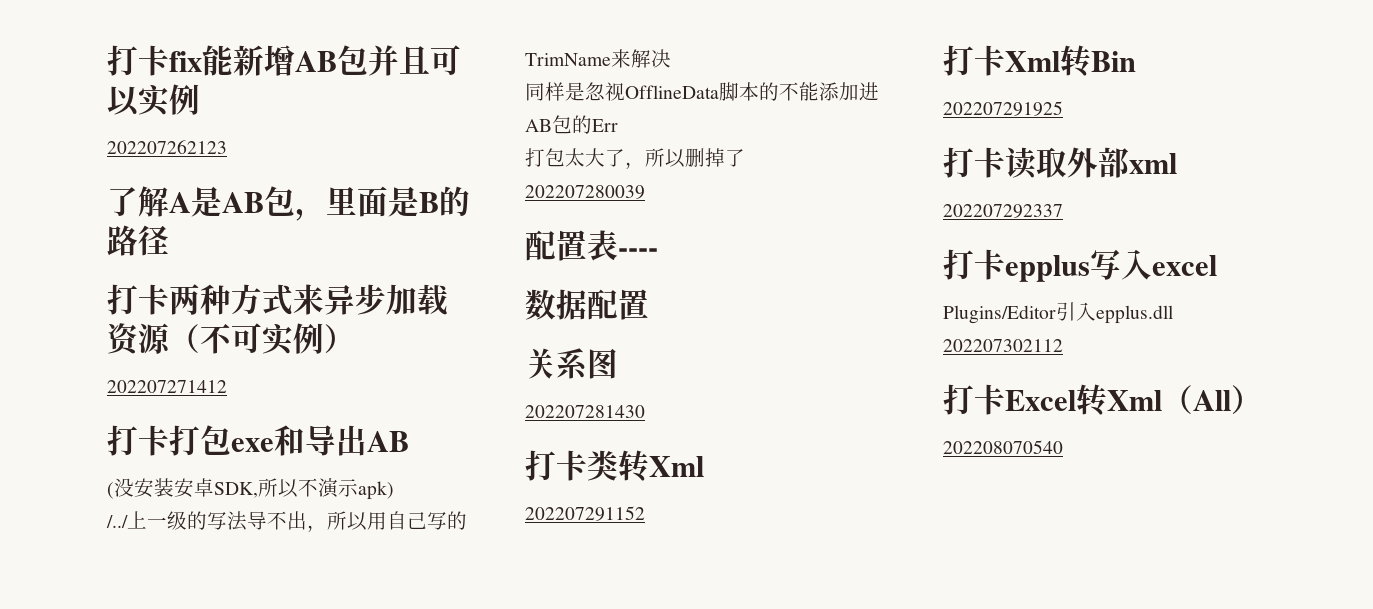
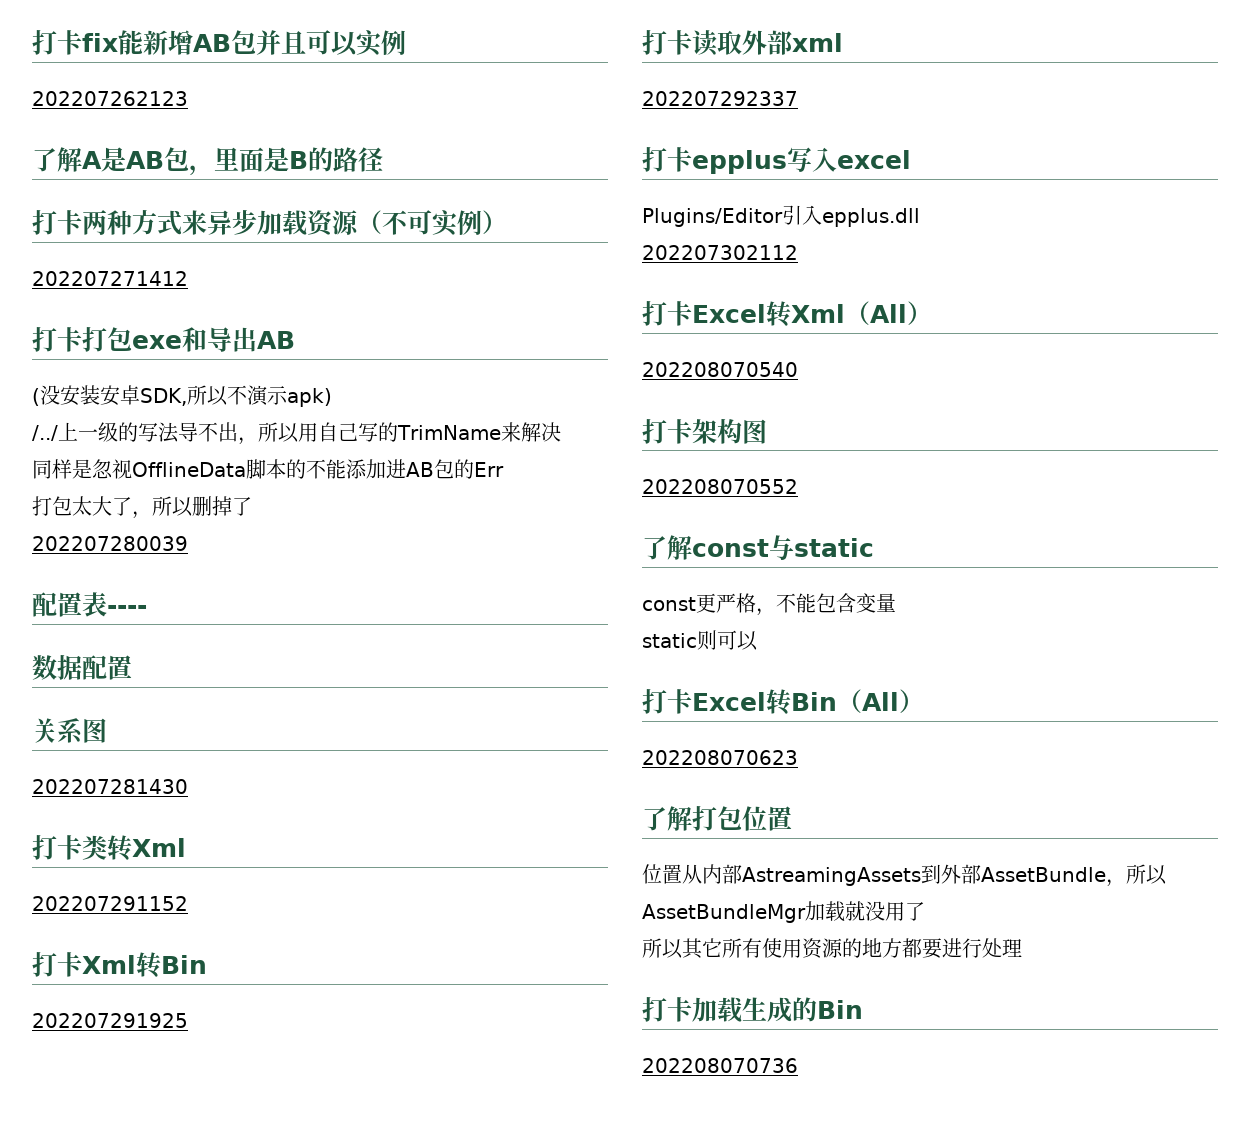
(1063, 447) none -> [642,418,767,444] [642,479,798,494] [642,535,874,560] [642,593,896,616] [642,630,758,651] [642,689,924,715] [642,750,798,765] [642,806,792,831] [642,864,1167,887] [642,901,925,923] [642,938,1022,959] [642,997,863,1023] [642,1058,798,1073] // 打卡架构图 // 202208070552 // 了解const与static // const更严格，不能包含变量 // static则可以 // 打卡Excel转Bin（All） // 202208070623 // 了解打包位置 // 位置从内部AstreamingAssets到外部AssetBundle，所以AssetBundleMgr加载就没用了 // 所以其它所有使用资源的地方都要进行处理 // 打卡加载生成的Bin // 202208070736

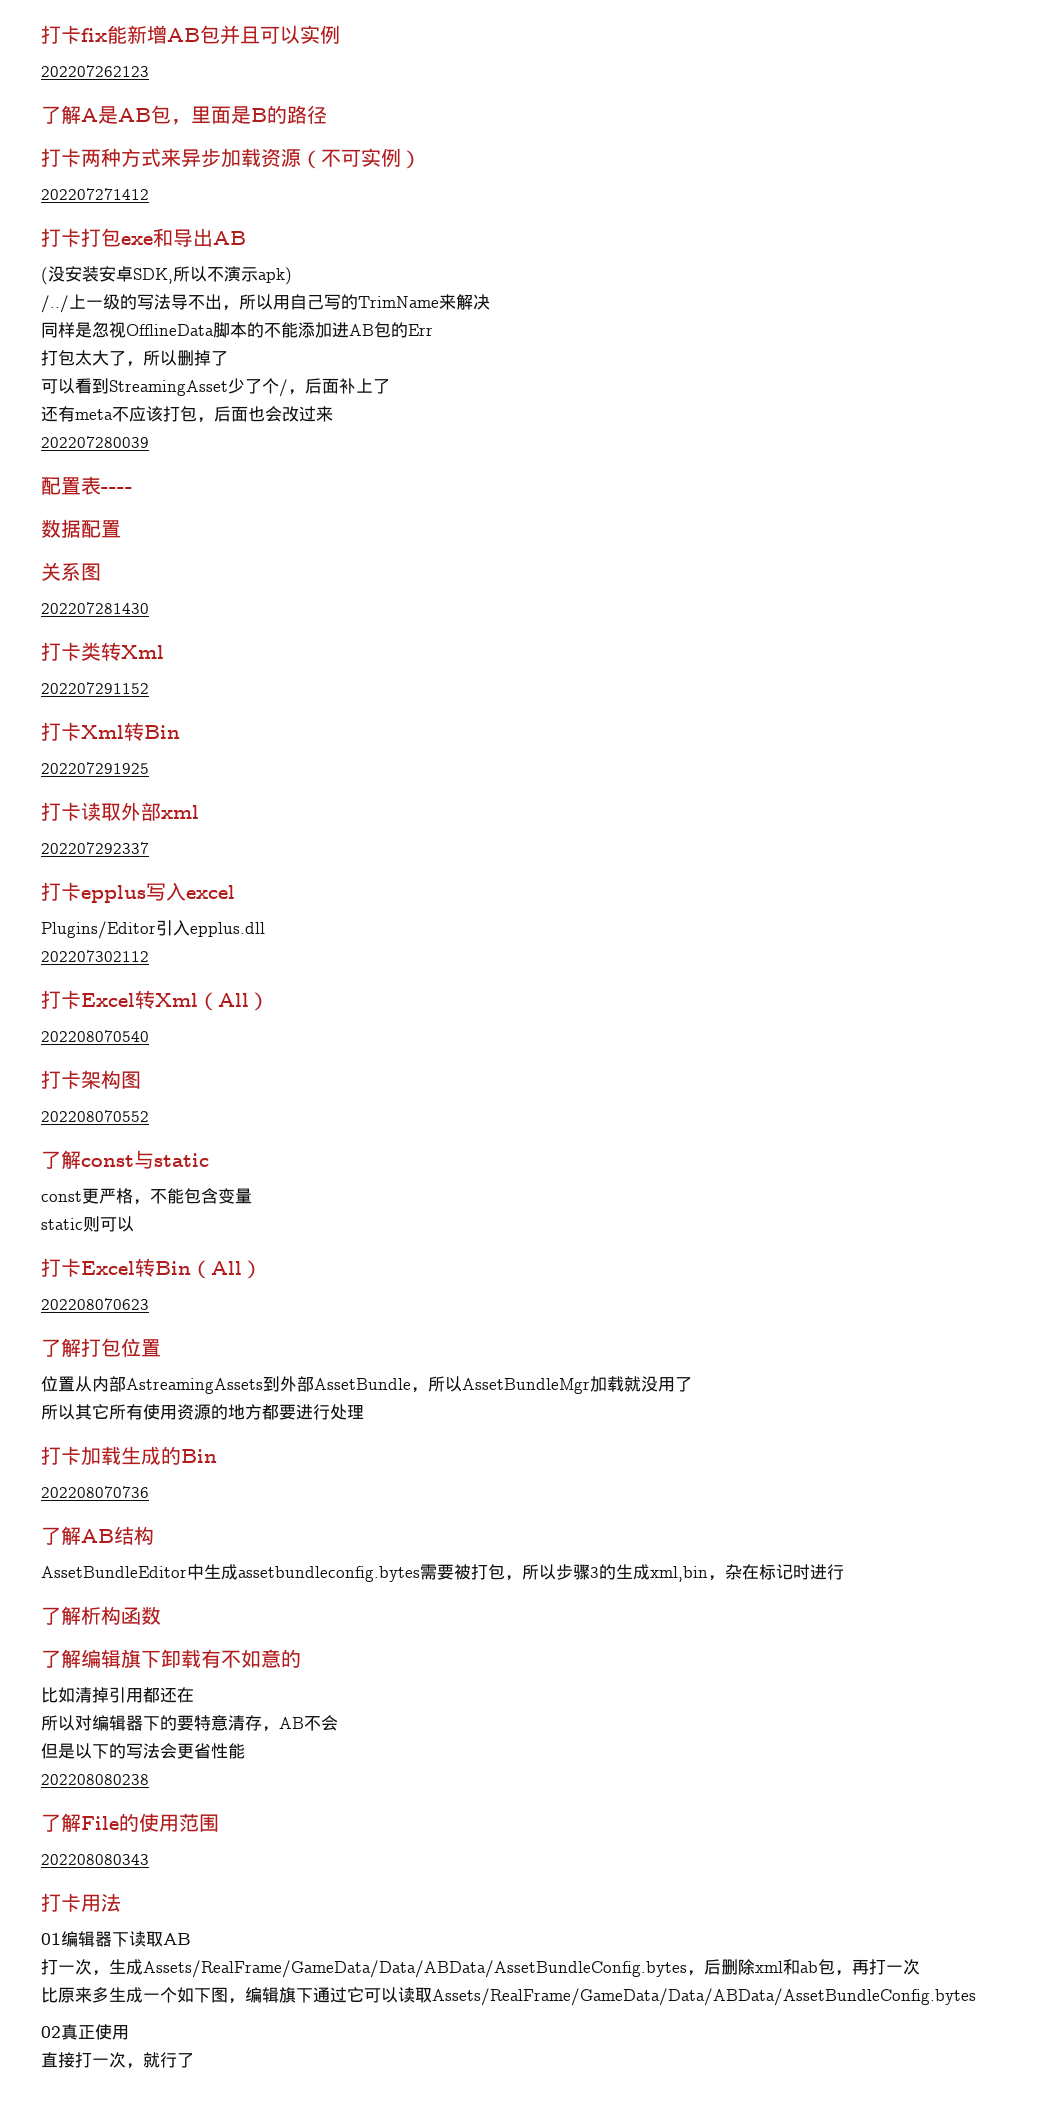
(252, 506) none -> [41,378,390,397] [41,406,333,423] // 可以看到StreamingAsset少了个/，后面补上了 // 还有meta不应该打包，后面也会改过来
(798, 1065) none -> [41,1526,154,1545] [41,1564,844,1582] [41,1606,161,1625] [41,1649,301,1669] [41,1687,194,1703] [41,1715,338,1732] [41,1743,245,1759] [41,1774,149,1785] [41,1813,219,1832] [41,1854,149,1865] [41,1893,121,1912] [41,1931,191,1947] [41,1959,920,1978] [41,1987,976,2006] [41,2024,129,2040] [41,2052,194,2069] // 了解AB结构 // AssetBundleEditor中生成assetbundleconfig.bytes需要被打包，所以步骤3的生成xml,bin，杂在标记时进行 // 了解析构函数 // 了解编辑旗下卸载有不如意的 // 比如清掉引用都还在 // 所以对编辑器下的要特意清存，AB不会 // 但是以下的写法会更省性能 // 202208080238 // 了解File的使用范围 // 202208080343 // 打卡用法 // 01编辑器下读取AB // 打一次，生成Assets/RealFrame/GameData/Data/ABData/AssetBundleConfig.bytes，后删除xml和ab包，再打一次 // 比原来多生成一个如下图，编辑旗下通过它可以读取Assets/RealFrame/GameData/Data/ABData/AssetBundleConfig.bytes // 02真正使用 // 直接打一次，就行了

